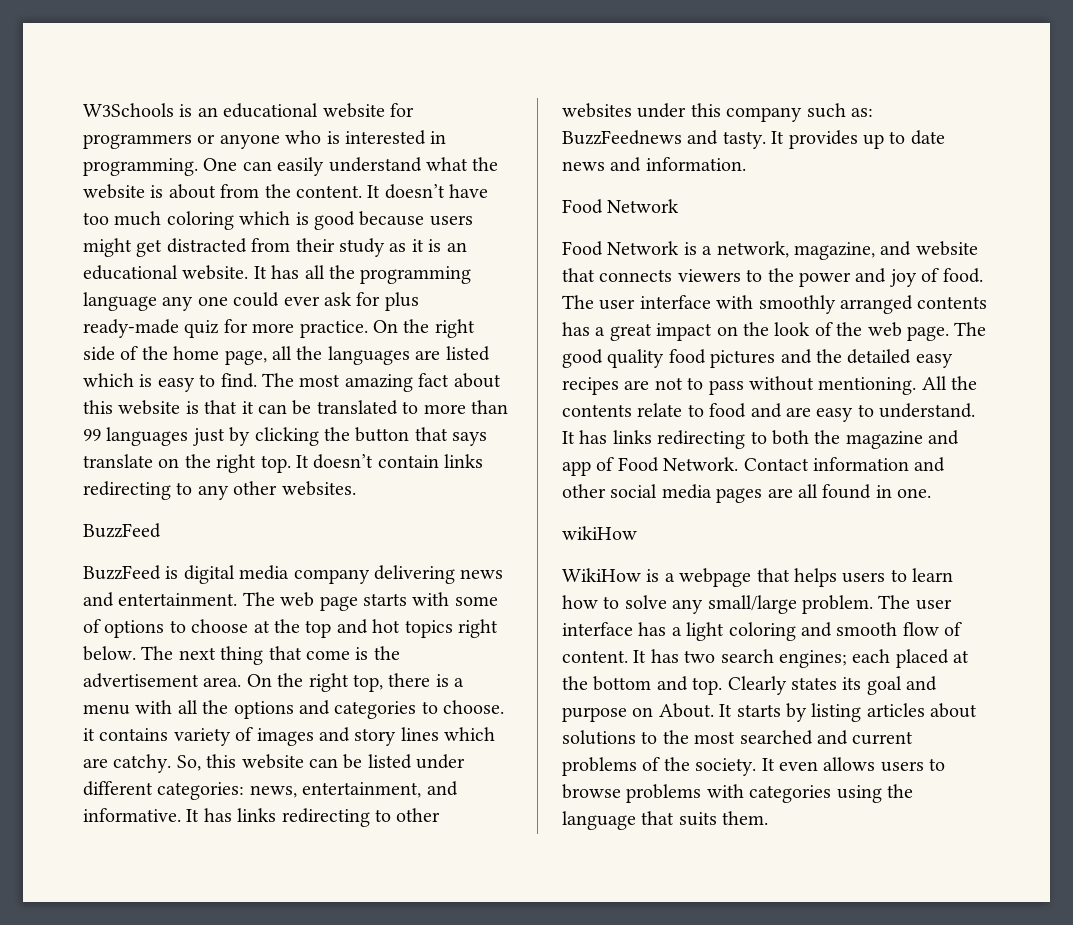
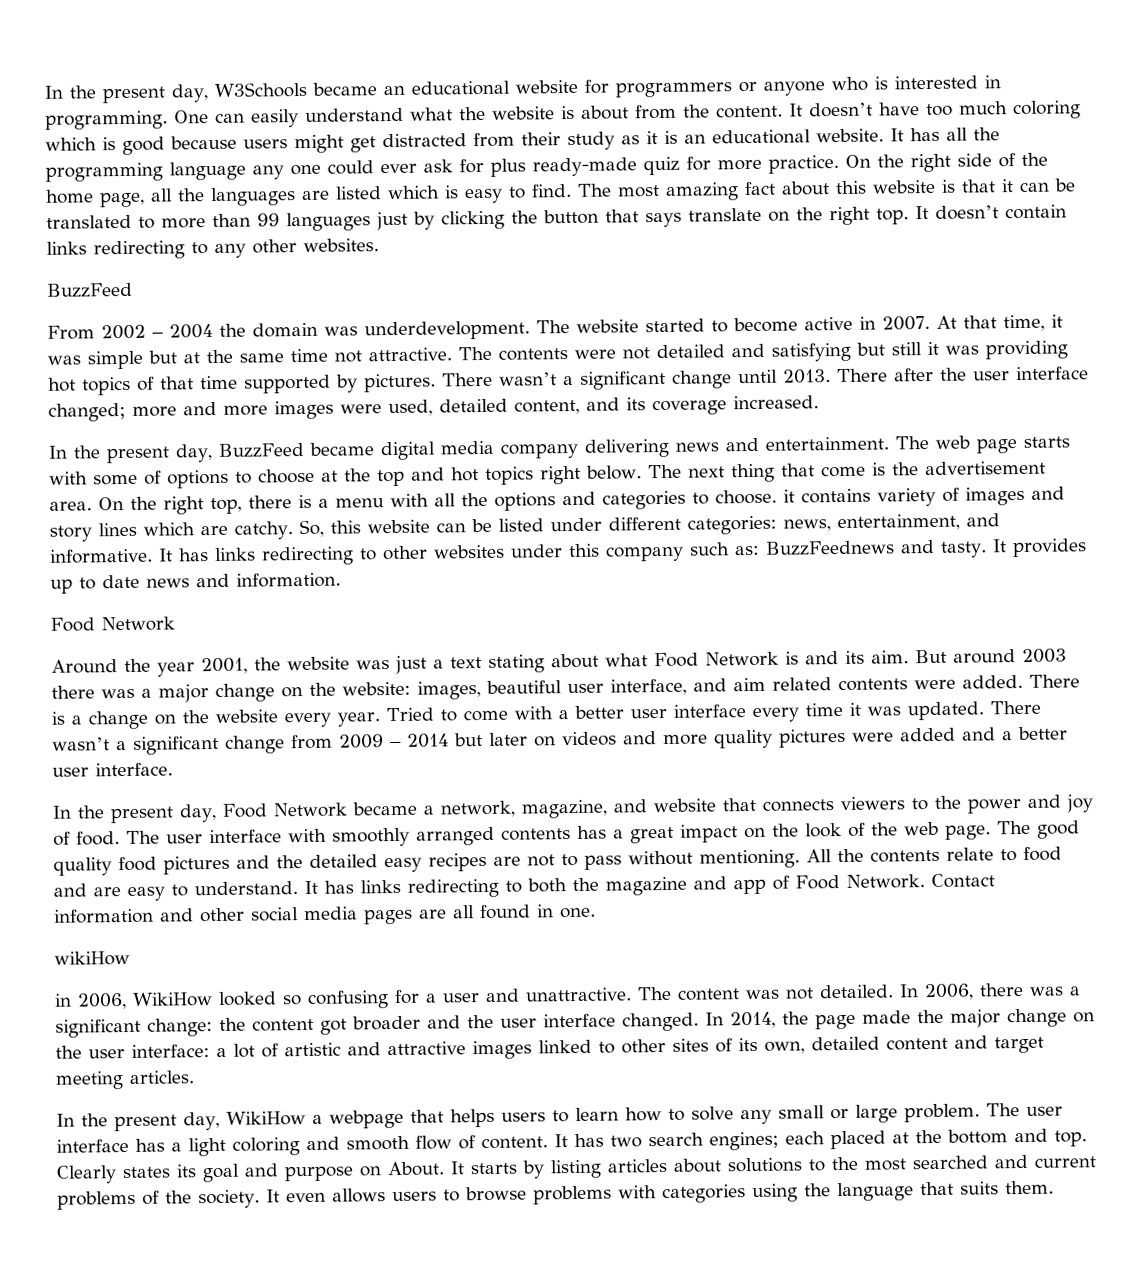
[83,103,193,117] W3Schools is -> [44,81,377,104] In the present day, W3Schools became
[83,565,179,580] BuzzFeed is -> [47,314,1063,341] [47,340,1068,370] [48,366,1089,396] [48,395,819,422] [48,442,374,464] From 2002 – 2004 the domain was underdevelopment. The website started to become active in 2007. At that time, it was simple but at the same time not attractive. The contents were not detailed and satisfying but still it was providing hot topics of that time supported by pictures. There wasn’t a significant change until 2013. There after the user interface changed; more and more images were used, detailed content, and its coverage increased. // In the present day, BuzzFeed became
[562,241,697,256] Food Network is -> [51,648,1067,677] [51,674,1080,703] [51,700,1041,730] [52,726,1068,755] [52,762,173,777] [52,801,417,824] Around the year 2001, the website was just a text stating about what Food Network is and its aim. But around 2003 there was a major change on the website: images, beautiful user interface, and aim related contents were added. There is a change on the website every year. Tried to come with a better user interface every time it was updated. There wasn’t a significant change from 2009 – 2014 but later on videos and more quality pictures were added and a better user interface. // In the present day, Food Network became
[562,568,660,582] WikiHow is -> [54,982,1081,1010] [55,1008,1095,1038] [55,1035,1044,1060] [55,1070,194,1090] [56,1111,306,1132] in 2006, WikiHow looked so confusing for a user and unattractive. The content was not detailed. In 2006, there was a significant change: the content got broader and the user interface changed. In 2014, the page made the major change on the user interface: a lot of artistic and attractive images linked to other sites of its own, detailed content and target meeting articles. // In the present day, WikiHow
[707,595,797,614] small/large -> [777,1104,898,1123] small or large

